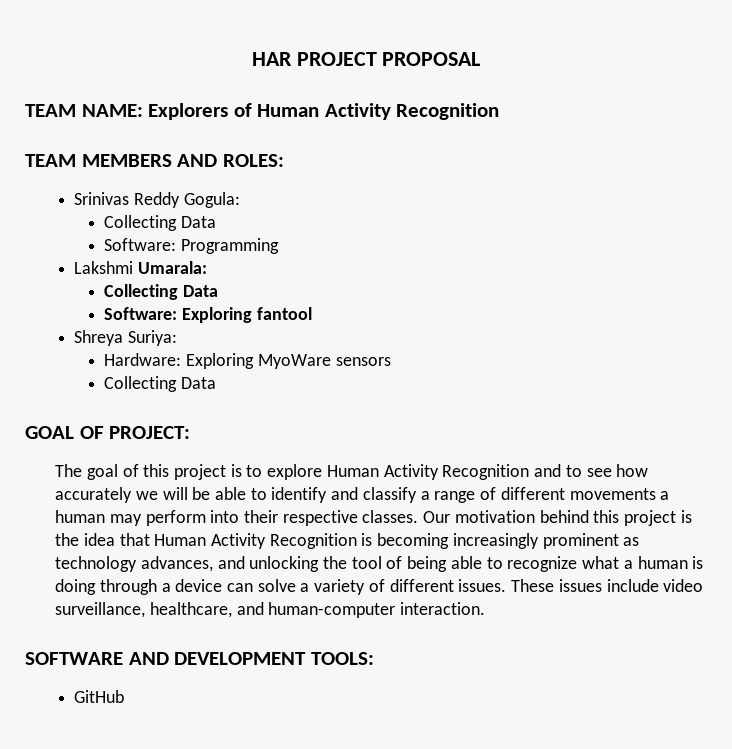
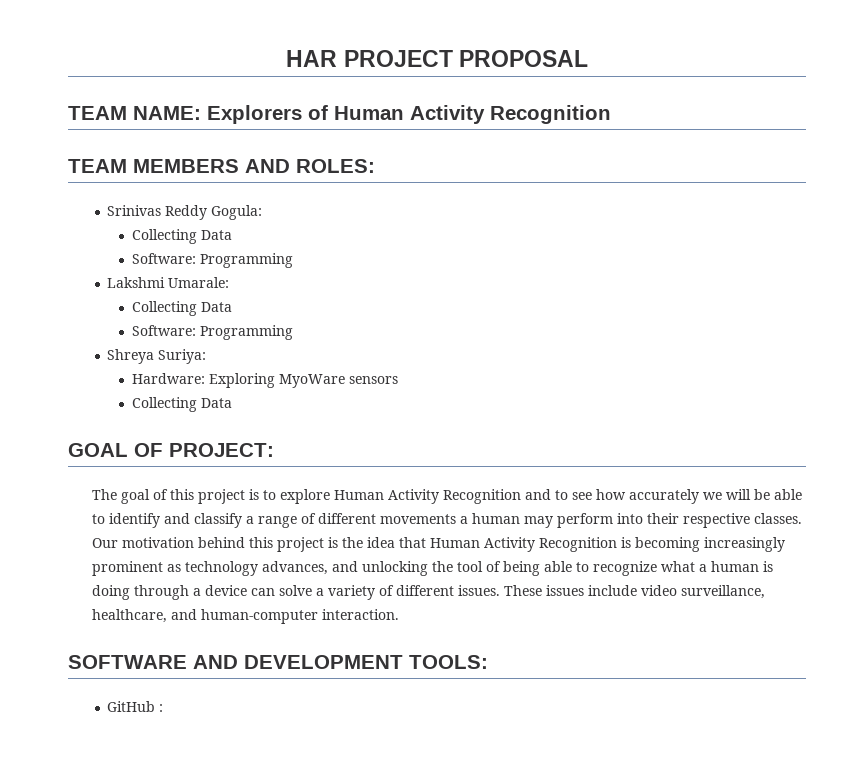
[138,261,208,274] [104,284,219,300] [104,307,312,323] Umarala: // Collecting Data // Software: Exploring fantool -> [168,277,230,288] [131,301,232,316] [131,325,293,340] Umarale: // Collecting Data // Software: Programming
(125, 696) none -> [159,704,164,712] :

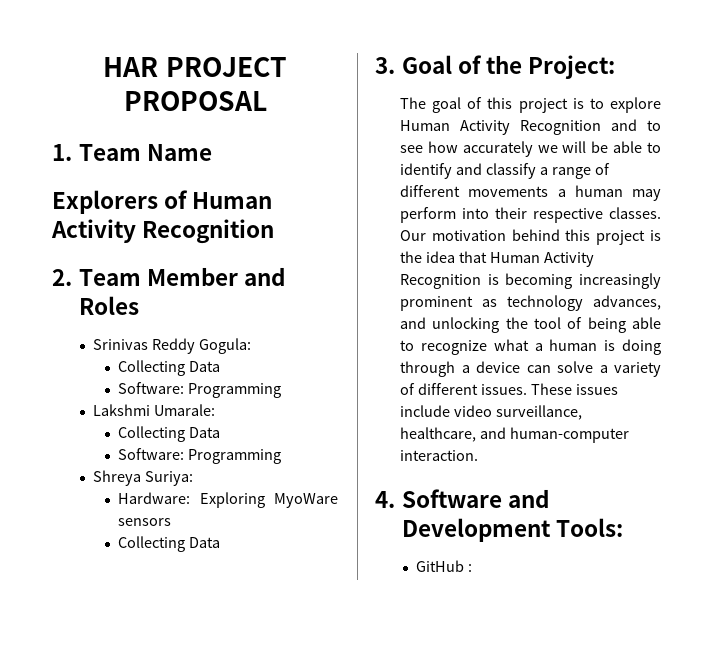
[68,106,201,120] TEAM NAME: -> [52,144,213,161] 1. Team Name //
[68,159,375,173] TEAM MEMBERS AND ROLES: -> [52,267,286,286] [79,296,140,315] 2. Team Member and Roles
[68,443,274,457] GOAL OF PROJECT: -> [375,55,616,79] 3. Goal of the Project:
[68,655,488,669] SOFTWARE AND DEVELOPMENT TOOLS: -> [375,489,550,508] [402,518,624,542] 4. Software and Development Tools:

